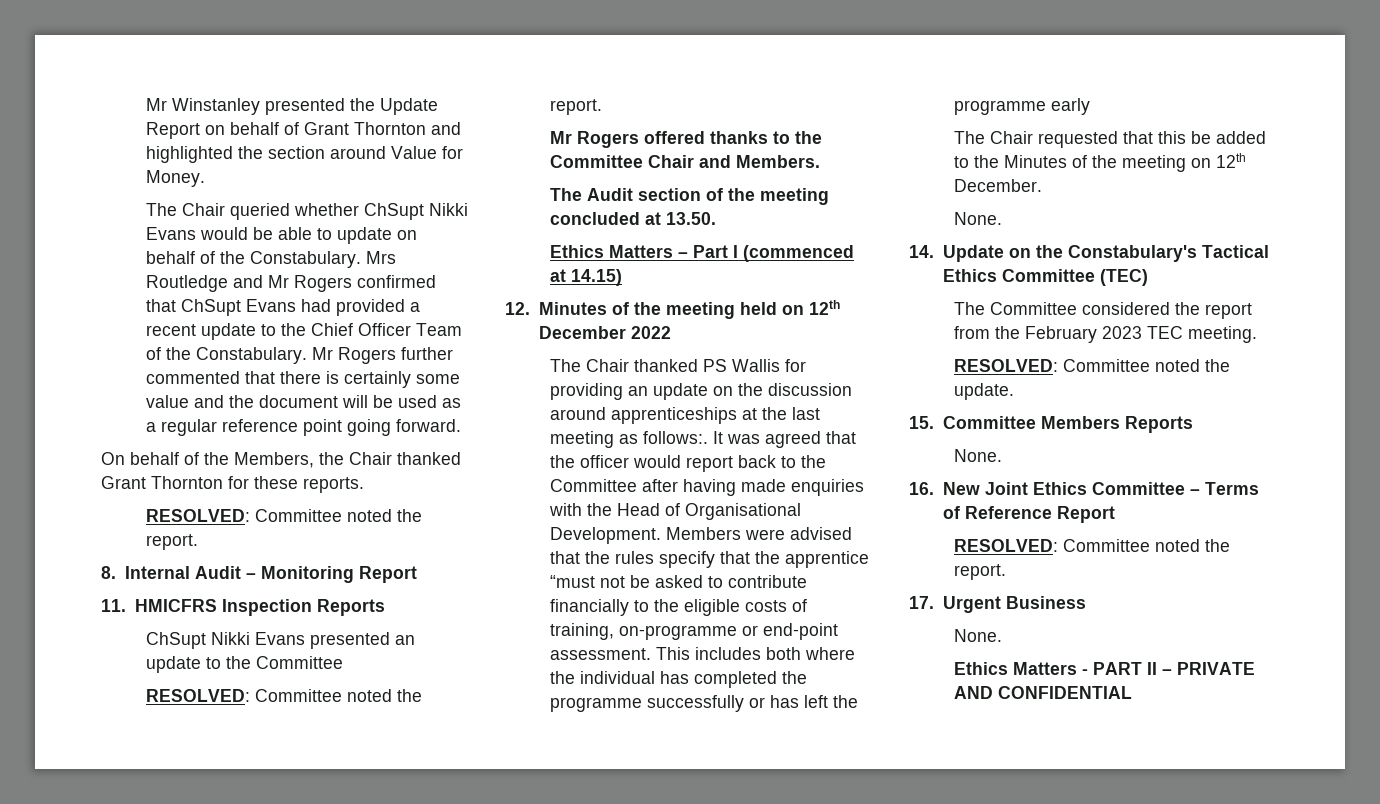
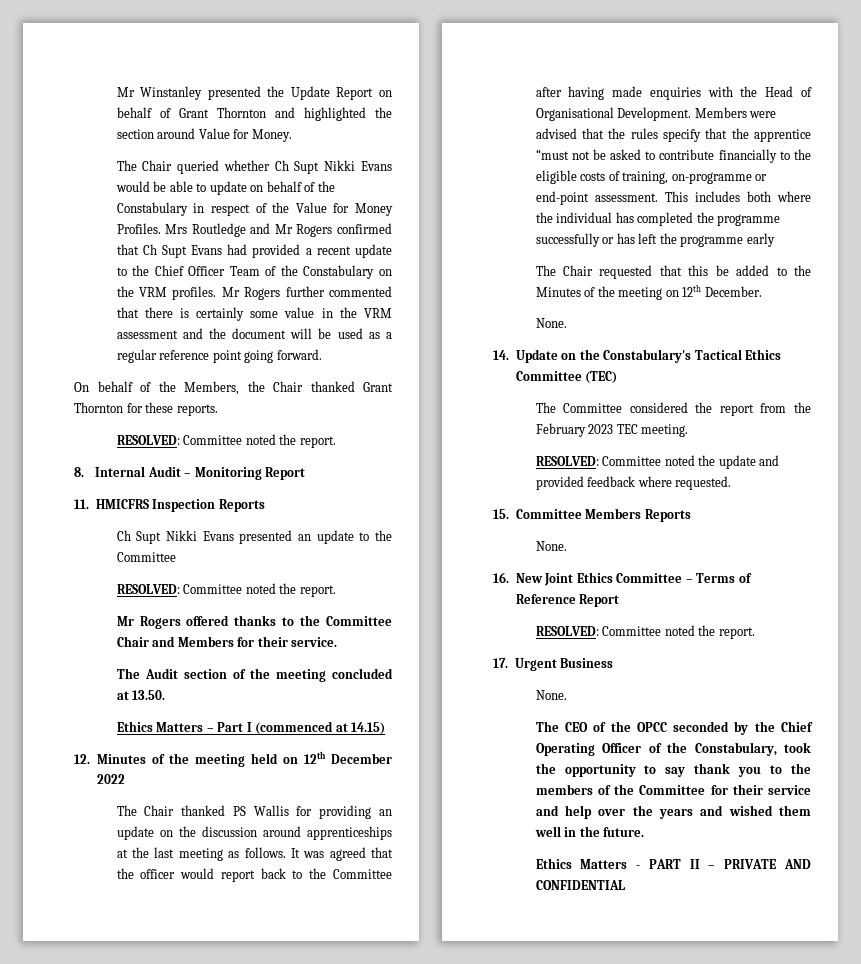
[364,203,425,220] ChSupt -> [274,160,320,174] Ch Supt
[250,251,362,268] Constabulary. -> [116,202,394,216] [116,223,161,234] Constabulary in respect of the Value for Money Profiles.
[181,299,242,316] ChSupt -> [142,244,187,258] Ch Supt
[196,347,308,364] Constabulary. -> [303,265,393,279] [116,286,217,300] Constabulary on the VRM profiles.
(190, 401) none -> [321,307,392,318] [116,330,178,339] in the VRM assessment
[146,632,207,649] ChSupt -> [116,530,162,544] Ch Supt
[736,155,821,168] Members. -> [177,636,338,647] Members for their service.
[643,431,709,444] follows:. -> [244,847,286,858] follows.
[954,383,1015,400] update. -> [718,455,780,469] [535,476,732,490] update and provided feedback where requested.
(1003, 635) none -> [535,721,813,735] [535,742,811,756] [535,763,811,777] [535,784,811,795] [535,805,811,819] [534,826,645,837] // The CEO of the OPCC seconded by the Chief Operating Officer of the Constabulary, took the opportunity to say thank you to the members of the Committee for their service and help over the years and wished them well in the future.

